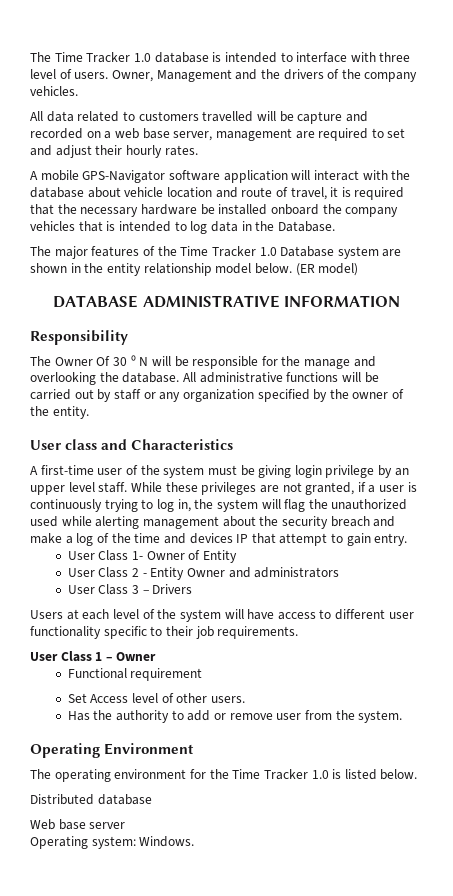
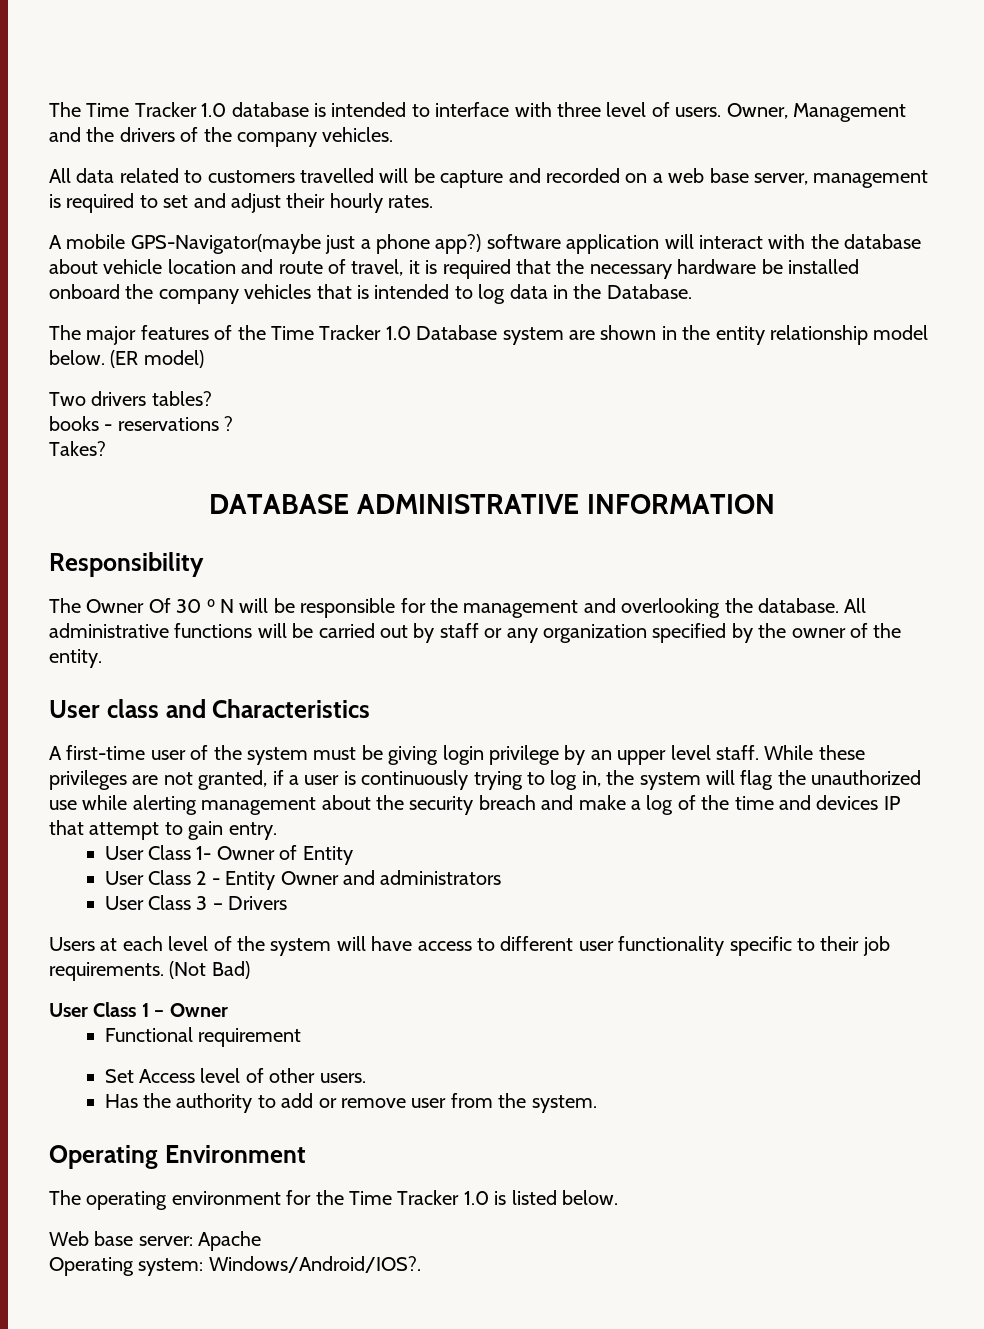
[295,131,315,139] are -> [49,194,61,208] is
[82,170,166,183] GPS-Navigator -> [130,234,482,254] GPS-Navigator(maybe just a phone app?)
(359, 269) none -> [49,391,212,406] [49,416,234,431] [49,441,106,456] // Two drivers tables? // books - reservations ? // Takes?
[304,359,351,369] manage -> [463,600,579,618] management
[30,516,58,527] used -> [49,800,77,810] use
(299, 632) none -> [169,961,250,979] (Not Bad)
[30,794,152,805] // Distributed database -> (618, 1197) none
[89,822,126,829] server -> [138,1231,262,1251] server: Apache
[139,836,195,847] Windows. -> [208,1256,421,1273] Windows/Android/IOS?.

